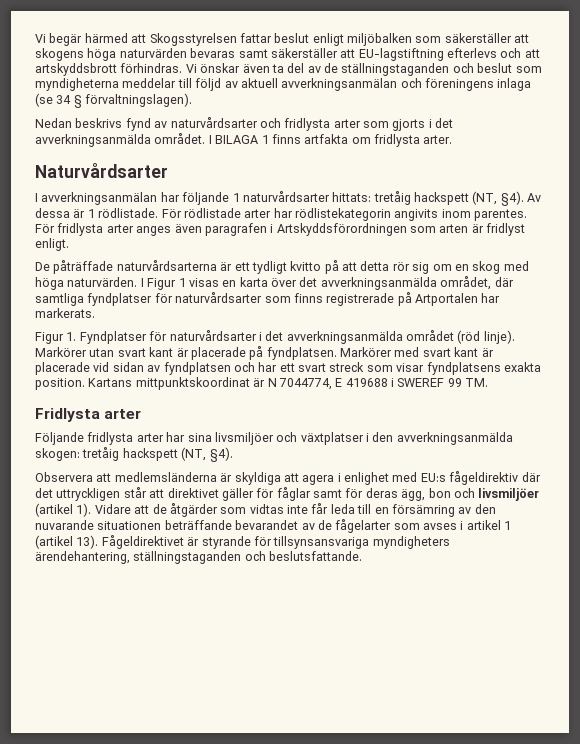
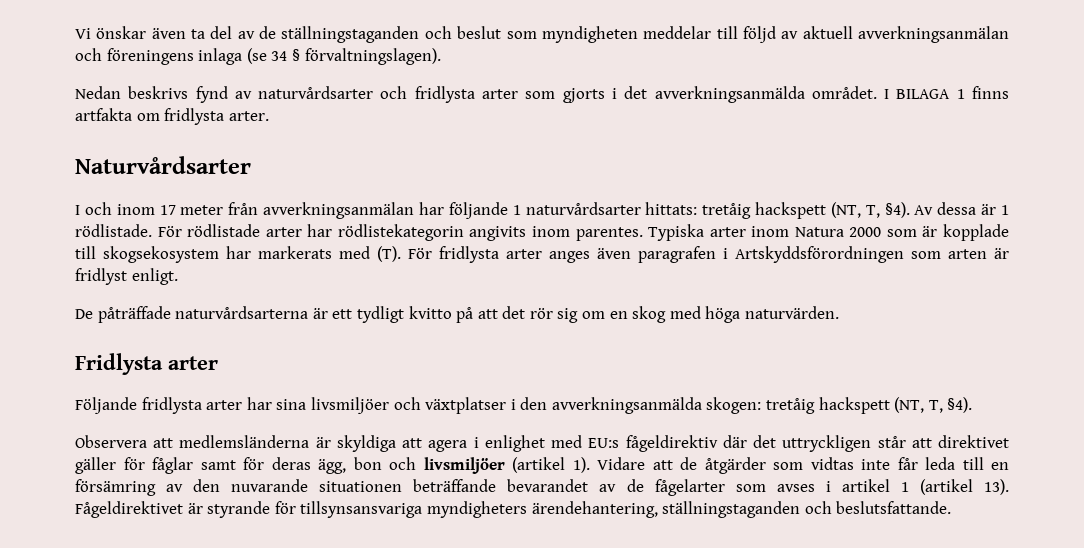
[35,33,530,46] [35,48,540,61] [35,63,197,76] Vi begär härmed att Skogsstyrelsen fattar beslut enligt miljöbalken som säkerställer att skogens höga naturvärden bevaras samt säkerställer att EU-lagstiftning efterlevs och att artskyddsbrott förhindras. Vi -> [75,28,91,39] Vi
[35,78,119,91] myndigheterna -> [541,26,638,43] myndigheten
(38, 197) none -> [84,202,259,215] och inom 17 meter från
(498, 198) none -> [865,205,880,218] T,
(528, 215) none -> [648,224,1009,241] [75,246,401,263] Typiska arter inom Natura 2000 som är kopplade till skogsekosystem har markerats med (T).
[360,261,390,271] detta -> [502,306,526,319] det
[140,276,514,290] [35,292,501,306] [35,308,95,318] [35,330,515,344] [35,346,494,360] [35,362,541,375] [35,377,489,390] I Figur 1 visas en karta över det avverkningsanmälda området, där samtliga fyndplatser för naturvårdsarter som finns registrerade på Artportalen har markerats. // Figur 1. Fyndplatser för naturvårdsarter i det avverkningsanmälda området (röd linje). Markörer utan svart kant är placerade på fyndplatsen. Markörer med svart kant är placerade vid sidan av fyndplatsen och har ett svart streck som visar fyndplatsens exakta position. Kartans mittpunktskoordinat är N 7044774, E 419688 i SWEREF 99 TM. -> (840, 312) none
(207, 454) none -> [928,400,943,413] T,

